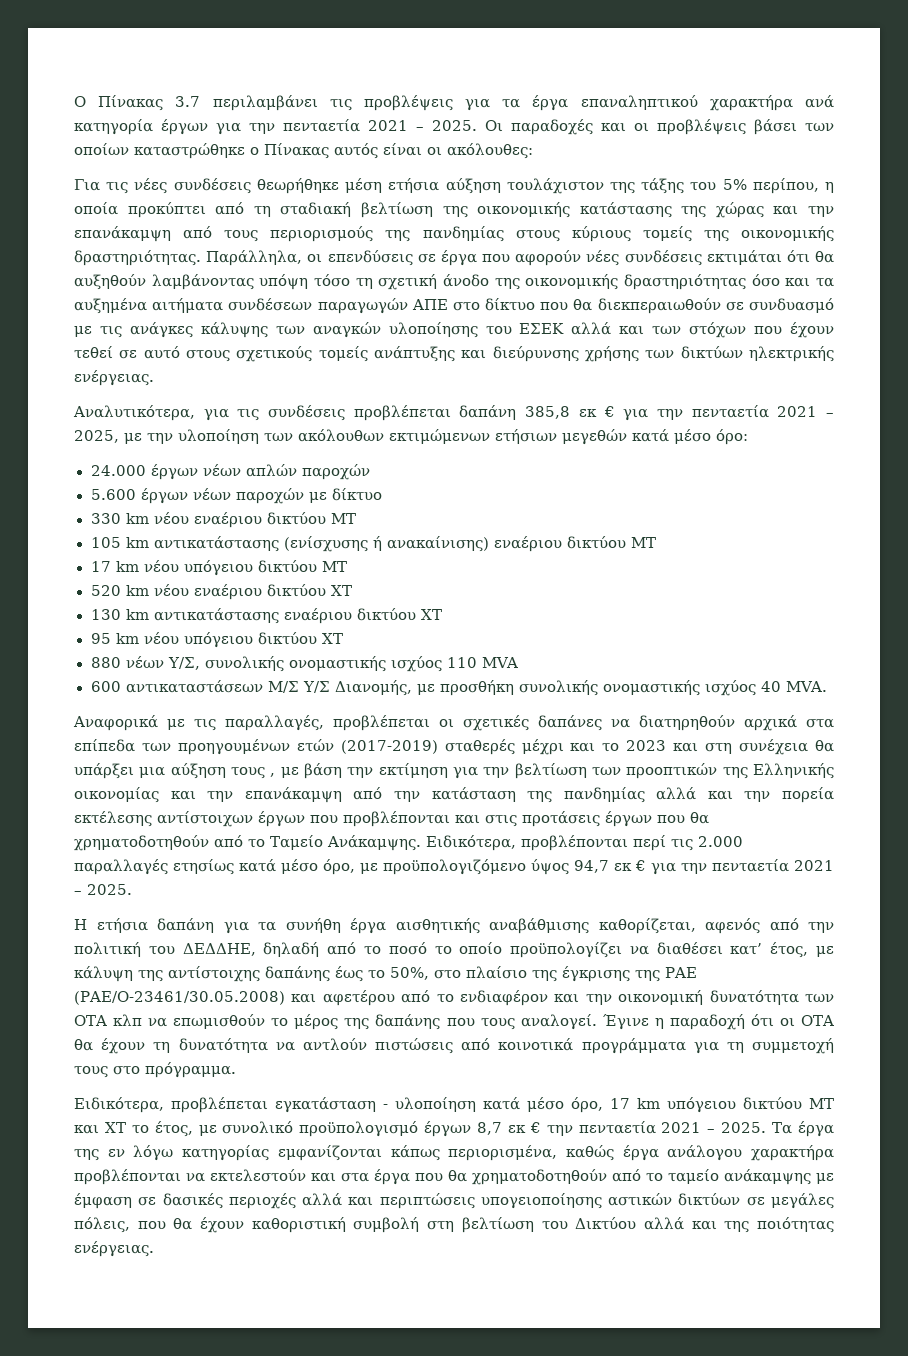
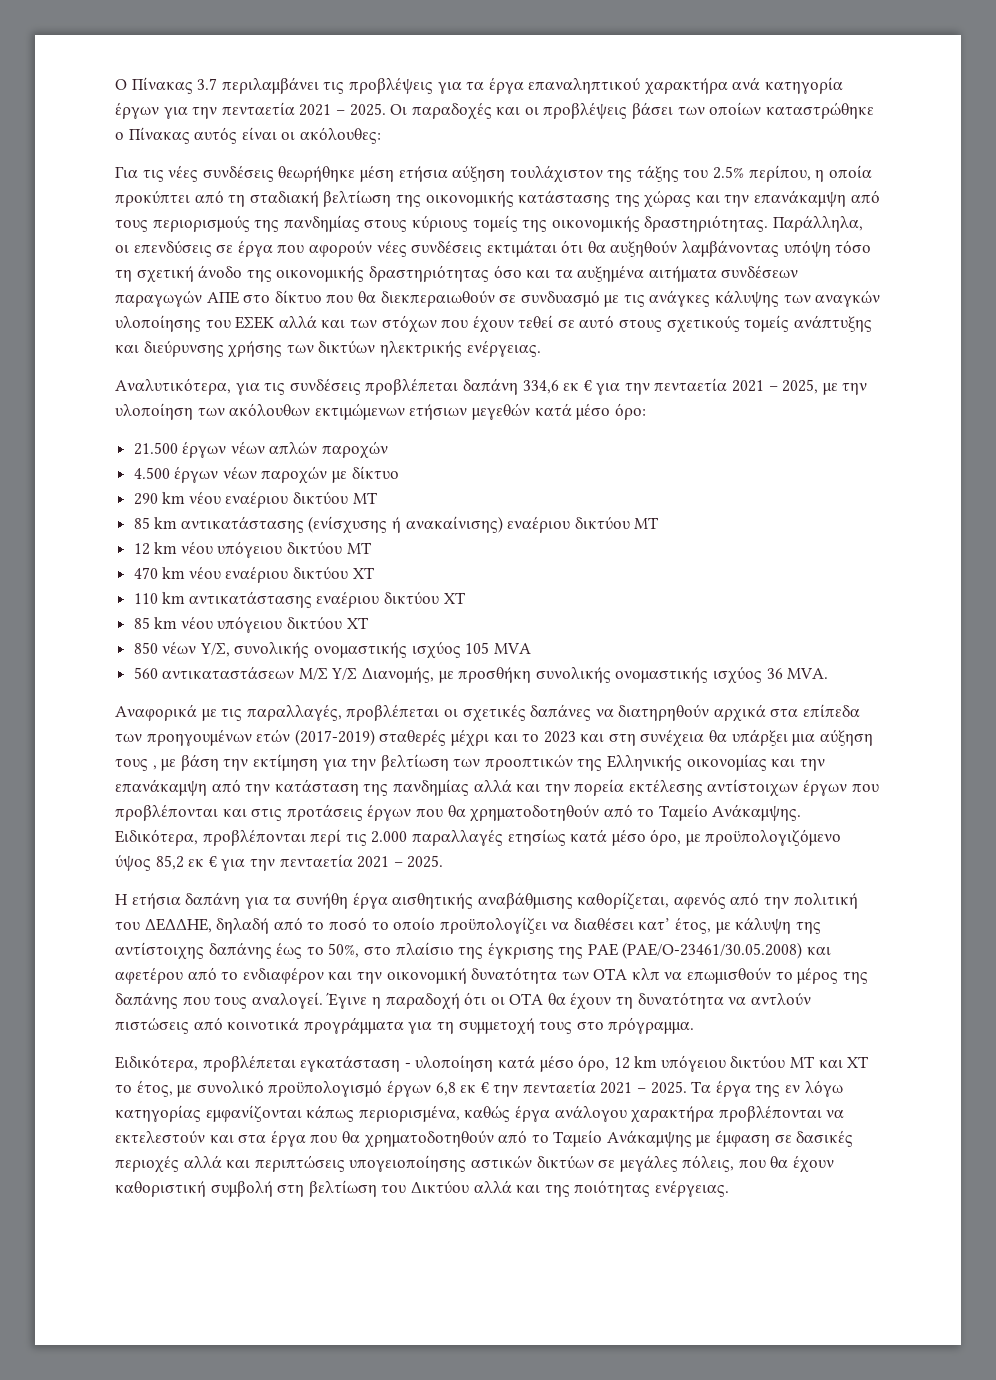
[722,179,747,190] 5% -> [713,166,745,179] 2.5%
[525,406,571,419] 385,8 -> [522,380,559,394] 334,6
[90,465,146,476] 24.000 -> [133,442,178,455] 21.500
[90,489,136,500] 5.600 -> [133,467,170,479] 4.500
[90,513,121,524] 330 -> [133,493,158,505] 290
[90,537,121,548] 105 -> [133,517,150,529] 85
[90,561,111,572] 17 -> [133,543,150,555] 12
[90,585,121,596] 520 -> [133,567,158,579] 470
[90,609,121,620] 130 -> [133,593,158,604] 110
[90,633,111,644] 95 -> [133,617,150,629] 85
[90,657,121,668] 880 -> [133,642,158,654] 850
[446,657,477,668] 110 -> [465,642,490,654] 105
[90,681,121,692] 600 -> [133,667,158,679] 560
[760,681,781,692] 40 -> [766,668,783,679] 36
[574,860,609,873] 94,7 -> [155,855,184,870] 85,2
[610,1098,630,1109] 17 -> [613,1057,630,1069] 12
[477,1122,503,1135] 8,7 -> [435,1082,456,1096] 6,8
[668,1169,811,1185] ταμείο ανάκαμψης -> [553,1130,692,1147] Ταμείο Ανάκαμψης

